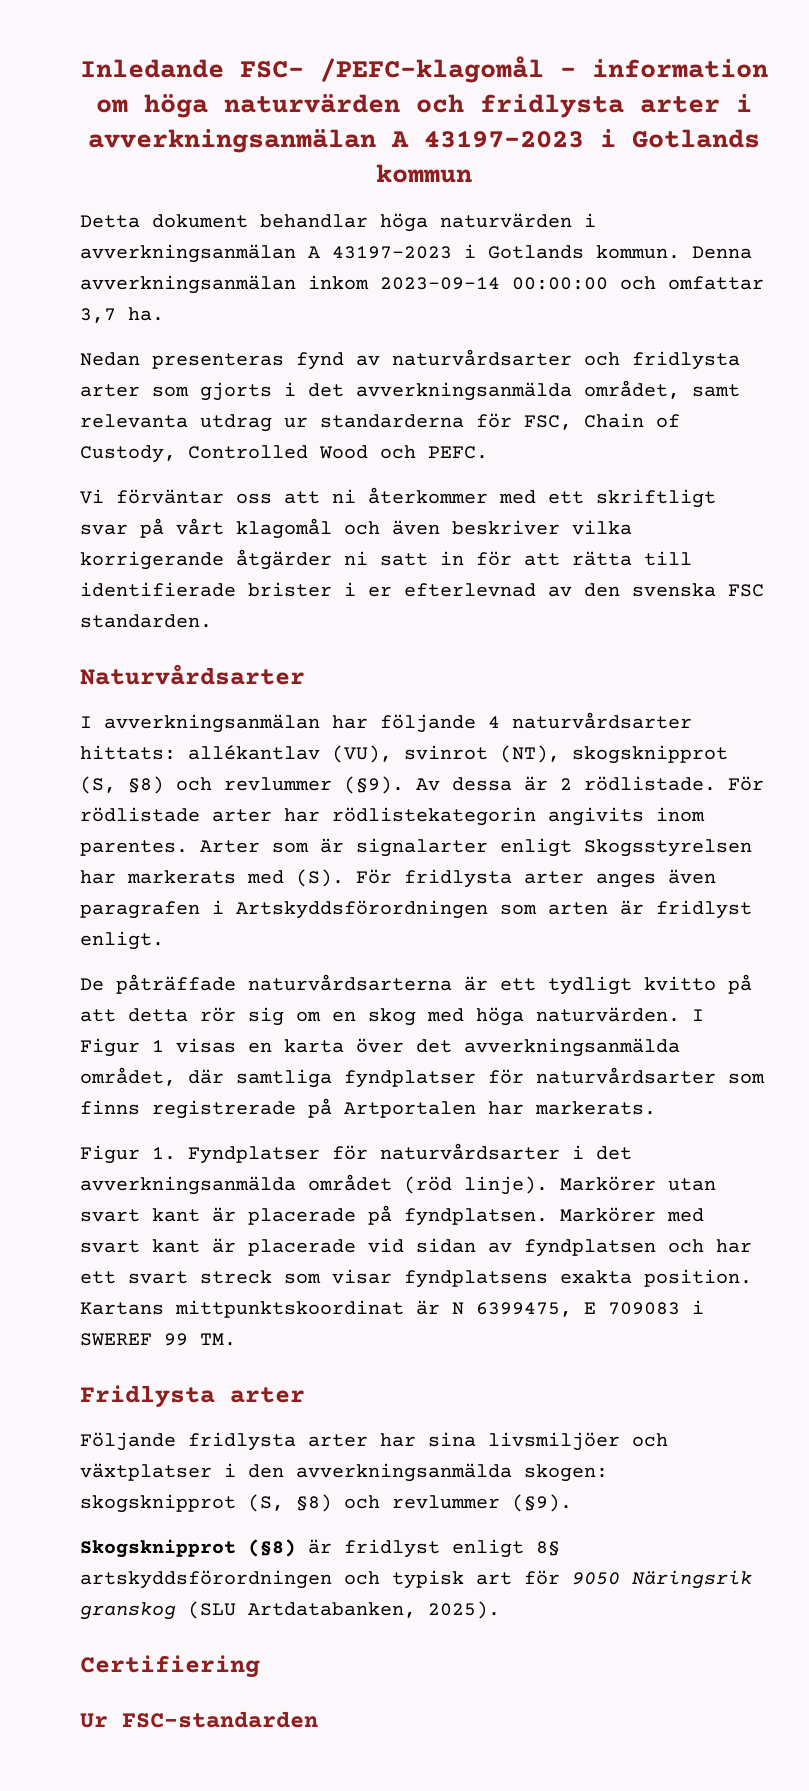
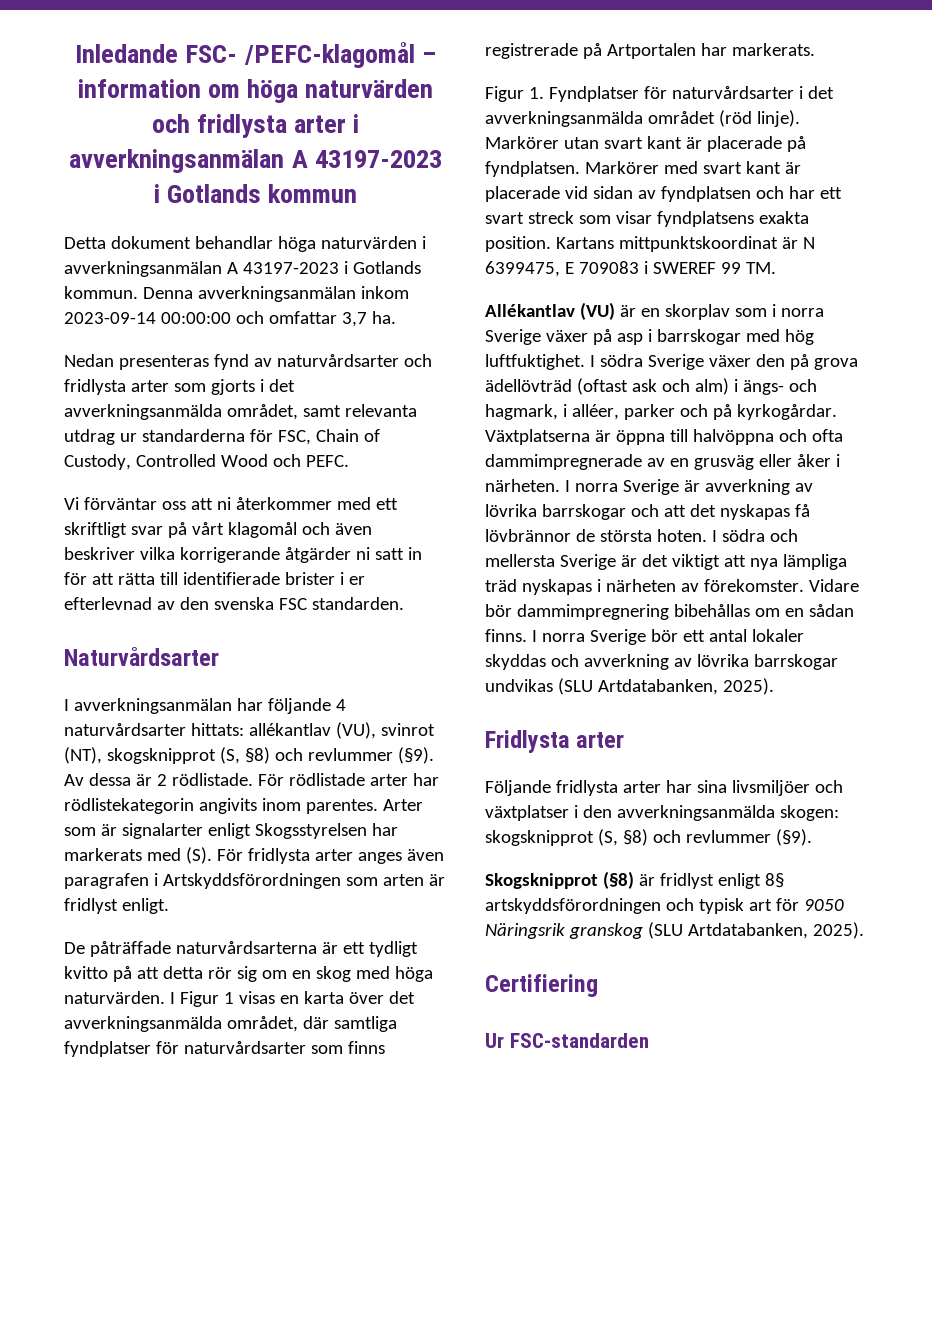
(236, 1339) none -> [485,302,824,320] [485,329,814,345] [485,354,858,370] [485,378,817,395] [485,404,837,420] [485,429,843,445] [485,454,840,470] [485,479,813,495] [485,504,810,520] [485,529,798,542] [485,554,847,570] [485,579,859,595] [485,604,854,620] [485,629,804,645] [485,654,838,670] [485,678,774,695] // Allékantlav (VU) är en skorplav som i norra Sverige växer på asp i barrskogar med hög luftfuktighet. I södra Sverige växer den på grova ädellövträd (oftast ask och alm) i ängs- och hagmark, i alléer, parker och på kyrkogårdar. Växtplatserna är öppna till halvöppna och ofta dammimpregnerade av en grusväg eller åker i närheten. I norra Sverige är avverkning av lövrika barrskogar och att det nyskapas få lövbrännor de största hoten. I södra och mellersta Sverige är det viktigt att nya lämpliga träd nyskapas i närheten av förekomster. Vidare bör dammimpregnering bibehållas om en sådan finns. I norra Sverige bör ett antal lokaler skyddas och avverkning av lövrika barrskogar undvikas (SLU Artdatabanken, 2025).

